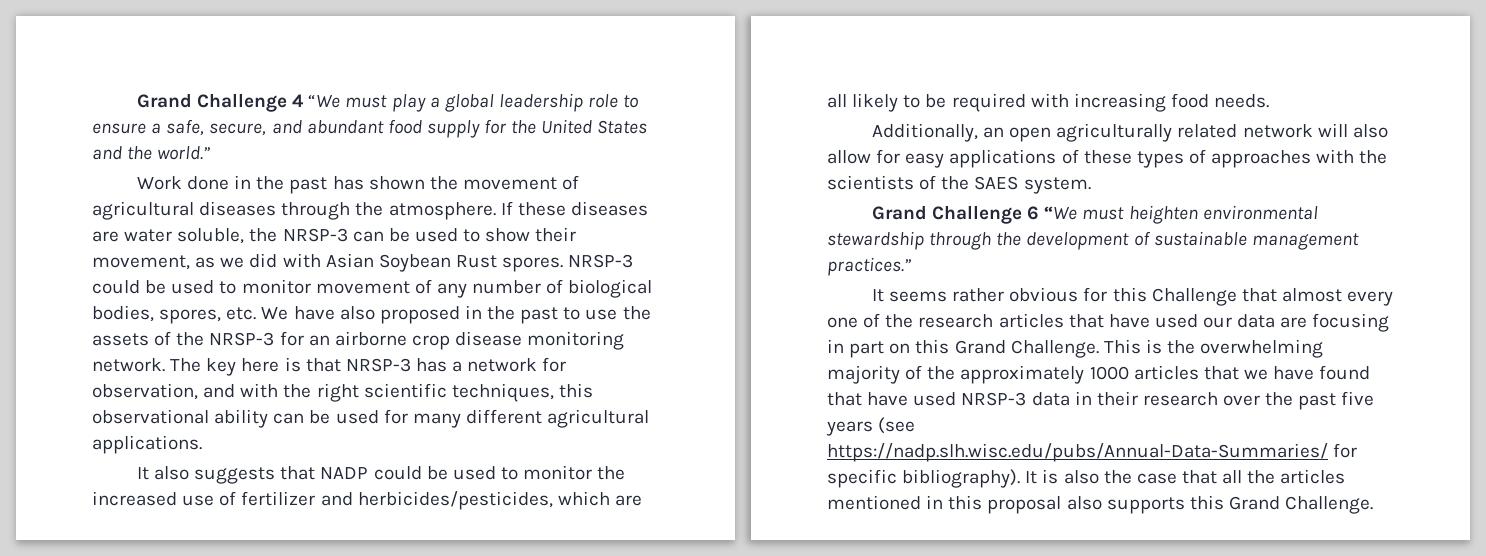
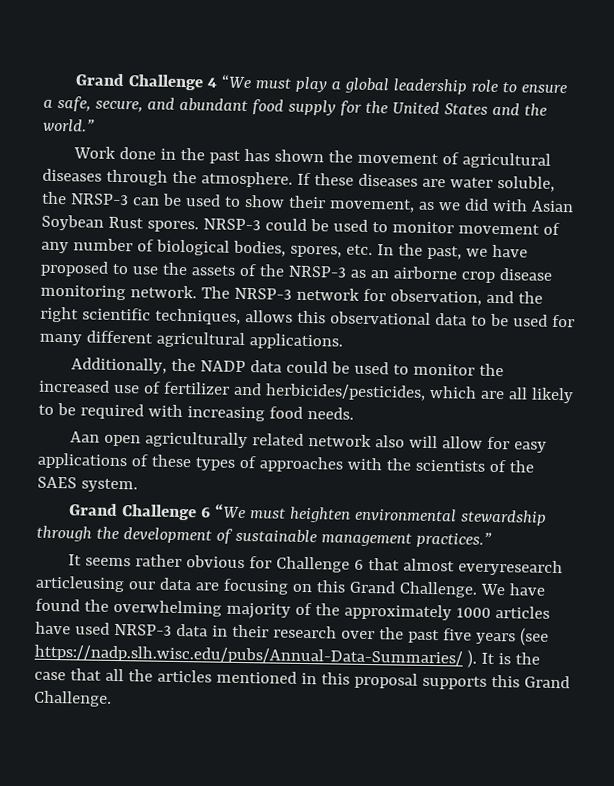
[261,305,559,324] We have also proposed in the past -> [376,243,528,260] [40,260,109,277] In the past, we have proposed
[279,331,304,346] for -> [349,269,366,278] as
[206,357,463,376] key here is that NRSP-3 has a -> [233,287,292,300] NRSP-3
[240,383,279,398] with -> (514, 297) none
(554, 392) none -> [244,309,293,323] allows
[214,409,305,428] ability can -> [434,313,487,326] data to
[136,466,369,484] It also suggests that NADP -> [71,357,283,374] Additionally, the NADP data
[871,123,1005,142] Additionally, an -> [70,431,101,443] Aan
[1317,123,1388,138] will also -> [375,435,439,449] also will
[1112,287,1394,306] [827,313,1198,328] this Challenge that almost every one of the research articles that have used -> [276,556,564,577] [35,575,125,593] Challenge 6 that almost everyresearch articleusing
[827,339,885,358] in part -> (289, 586) none
[1103,339,1162,354] This is -> [479,583,545,596] [35,598,80,612] We have found
[1203,365,1371,380] [827,392,862,406] that we have found that -> (550, 612) none
[1333,443,1358,458] [827,469,1021,488] for specific bibliography). -> [466,649,477,668] ).
[1063,470,1099,484] also -> (511, 659) none
[1066,496,1102,510] also -> (418, 680) none

